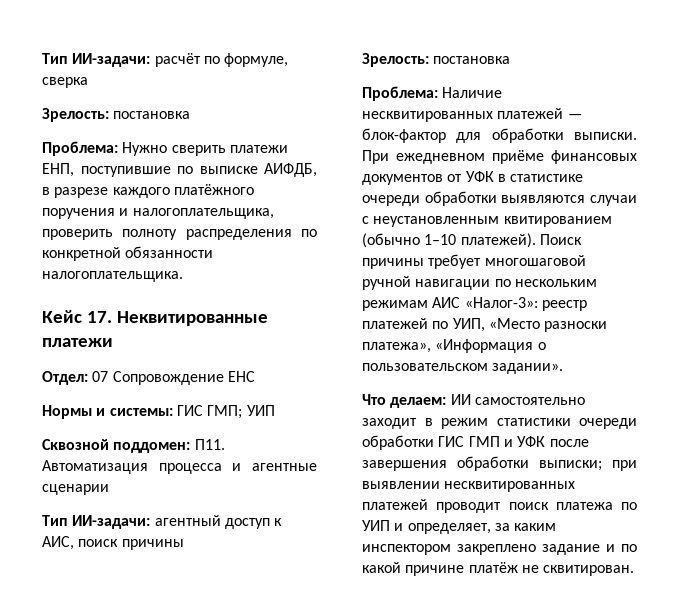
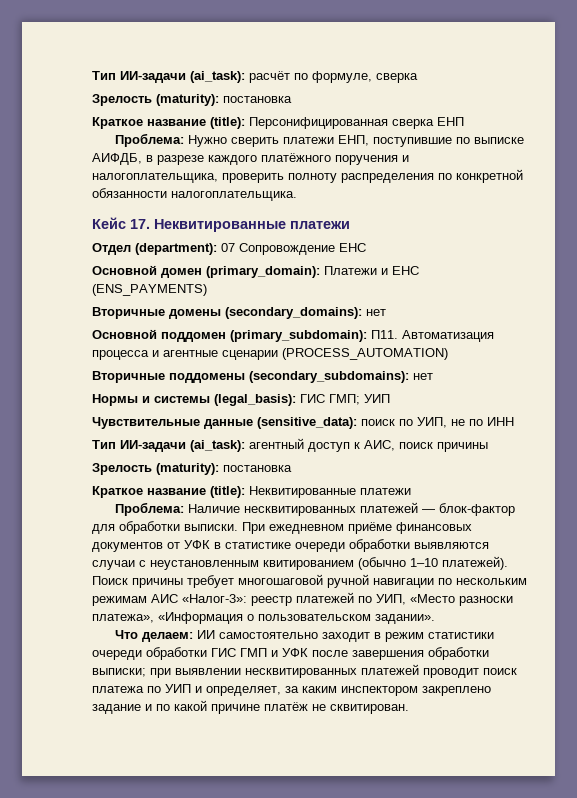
[42,53,151,67] Тип ИИ-задачи: -> [92,71,245,83] Тип ИИ-задачи (ai_task):
[42,108,191,122] Зрелость: постановка -> [92,94,292,106] [92,117,464,129] Зрелость (maturity): постановка // Краткое название (title): Персонифицированная сверка ЕНП
[42,371,88,385] Отдел: -> [92,243,217,255] Отдел (department):
[42,405,275,419] [42,439,191,453] Нормы и системы: ГИС ГМП; УИП // Сквозной поддомен: -> [92,265,419,278] [92,284,207,296] [92,307,386,319] [92,329,367,342] Основной домен (primary_domain): Платежи и ЕНС (ENS_PAYMENTS) // Вторичные домены (secondary_domains): нет // Основной поддомен (primary_subdomain):
[42,515,151,529] // Тип ИИ-задачи: -> [282,348,448,360] [92,371,433,383] [92,394,390,406] [92,417,514,429] [92,440,245,452] (PROCESS_AUTOMATION) // Вторичные поддомены (secondary_subdomains): нет // Нормы и системы (legal_basis): ГИС ГМП; УИП // Чувствительные данные (sensitive_data): поиск по УИП, не по ИНН // Тип ИИ-задачи (ai_task):
[362,53,511,67] Зрелость: постановка -> [92,463,292,475] [92,486,411,498] Зрелость (maturity): постановка // Краткое название (title): Неквитированные платежи

